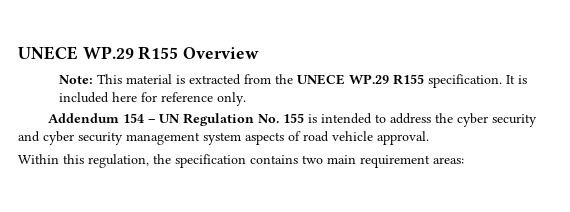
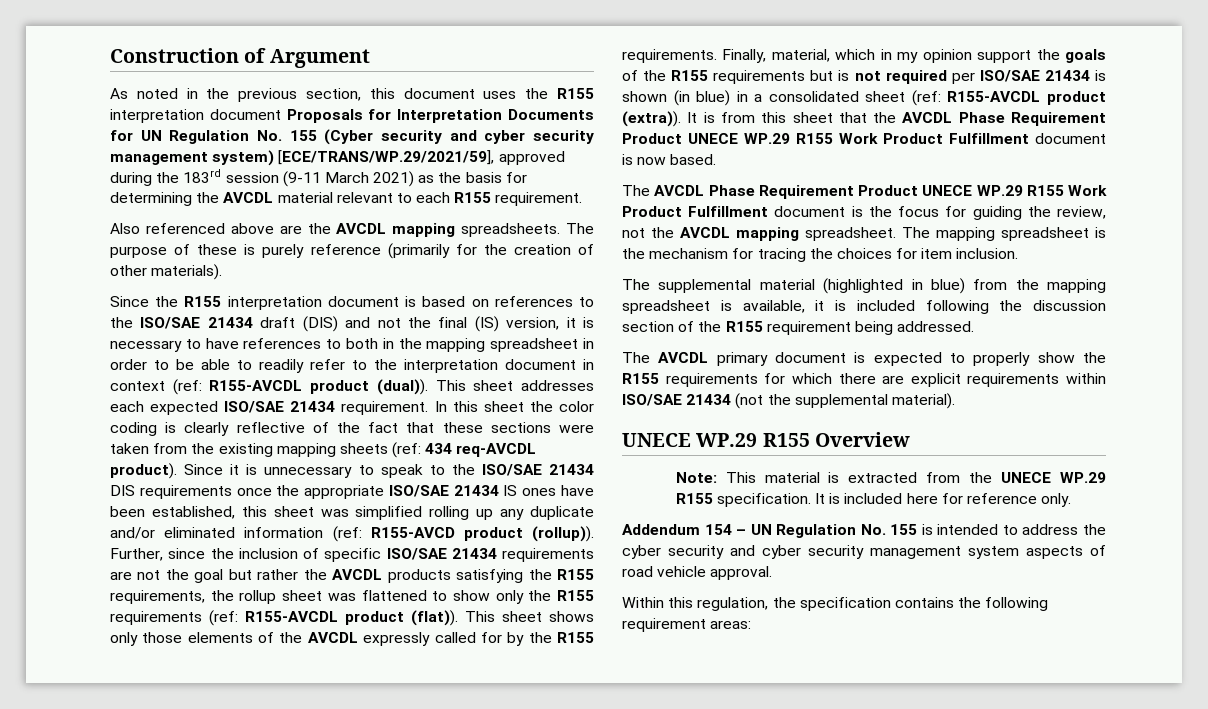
(18, 53) none -> [110,48,370,68] [110,88,594,102] [110,109,594,123] [110,129,594,145] [110,150,565,166] [110,169,527,187] [110,192,583,206] [110,223,594,237] [110,243,595,259] [110,264,223,280] [110,296,594,310] [110,316,594,332] [110,338,594,352] [110,359,594,373] [110,379,594,395] [110,401,594,415] [110,422,594,436] [110,442,537,458] [110,463,595,479] [110,485,594,499] [110,506,595,520] [110,526,594,542] [110,548,594,562] [110,569,594,583] [110,590,594,604] [110,610,594,626] [110,632,595,646] [622,49,1106,63] [622,70,1106,84] [622,90,1106,106] [622,111,1106,127] [622,133,1106,144] [622,154,717,165] [622,185,1107,199] [622,206,1106,220] [622,227,1106,241] [622,248,1019,262] [622,278,1106,294] [622,300,1106,314] [622,321,975,335] [622,352,1106,366] [622,373,1106,387] [622,393,955,409] Construction of Argument // As noted in the previous section, this document uses the R155 interpretation document Proposals for Interpretation Documents for UN Regulation No. 155 (Cyber security and cyber security management system) [ECE/TRANS/WP.29/2021/59], approved during the 183rd session (9-11 March 2021) as the basis for determining the AVCDL material relevant to each R155 requirement. // Also referenced above are the AVCDL mapping spreadsheets. The purpose of these is purely reference (primarily for the creation of other materials). // Since the R155 interpretation document is based on references to the ISO/SAE 21434 draft (DIS) and not the final (IS) version, it is necessary to have references to both in the mapping spreadsheet in order to be able to readily refer to the interpretation document in context (ref: R155-AVCDL product (dual)). This sheet addresses each expected ISO/SAE 21434 requirement. In this sheet the color coding is clearly reflective of the fact that these sections were taken from the existing mapping sheets (ref: 434 req-AVCDL product). Since it is unnecessary to speak to the ISO/SAE 21434 DIS requirements once the appropriate ISO/SAE 21434 IS ones have been established, this sheet was simplified rolling up any duplicate and/or eliminated information (ref: R155-AVCD product (rollup)). Further, since the inclusion of specific ISO/SAE 21434 requirements are not the goal but rather the AVCDL products satisfying the R155 requirements, the rollup sheet was flattened to show only the R155 requirements (ref: R155-AVCDL product (flat)). This sheet shows only those elements of the AVCDL expressly called for by the R155 requirements. Finally, material, which in my opinion support the goals of the R155 requirements but is not required per ISO/SAE 21434 is shown (in blue) in a consolidated sheet (ref: R155-AVCDL product (extra)). It is from this sheet that the AVCDL Phase Requirement Product UNECE WP.29 R155 Work Product Fulfillment document is now based. // The AVCDL Phase Requirement Product UNECE WP.29 R155 Work Product Fulfillment document is the focus for guiding the review, not the AVCDL mapping spreadsheet. The mapping spreadsheet is the mechanism for tracing the choices for item inclusion. // The supplemental material (highlighted in blue) from the mapping spreadsheet is available, it is included following the discussion section of the R155 requirement being addressed. // The AVCDL primary document is expected to properly show the R155 requirements for which there are explicit requirements within ISO/SAE 21434 (not the supplemental material). //
[302,155,356,164] two main -> [958,597,1049,611] the following

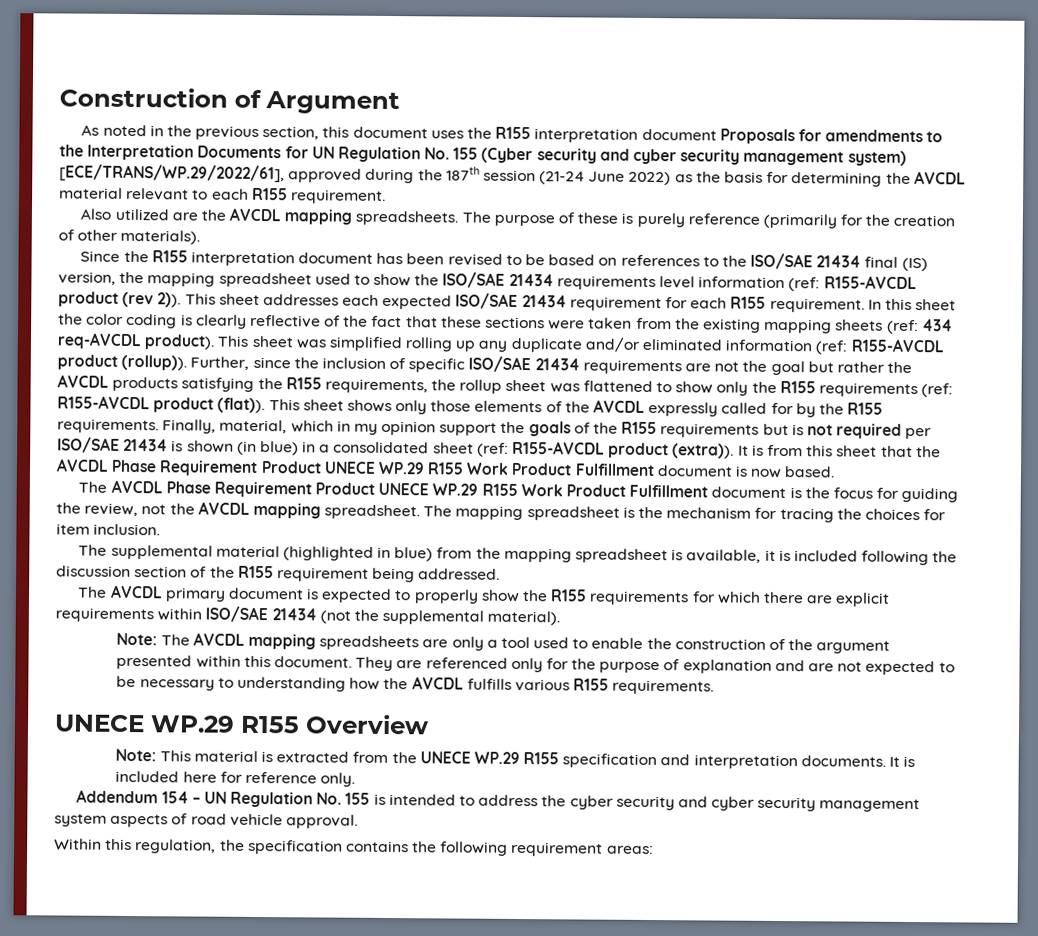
(392, 114) none -> [825,129,944,143] [59,144,84,157] amendments to the
[278,150,495,165] [ECE/TRANS/WP.29/2021/59], -> [59,163,285,183] [ECE/TRANS/WP.29/2022/61],
[183,169,415,187] 183rd session (9-11 March 2021) -> [445,166,672,186] 187th session (21-24 June 2022)
[145,223,274,234] referenced above -> [114,208,169,221] utilized
[405,296,417,307] is -> [376,252,546,266] has been revised to be
[260,316,594,332] [110,338,594,352] [110,359,594,373] [110,379,428,395] draft (DIS) and not the final (IS) version, it is necessary to have references to both in the mapping spreadsheet in order to be able to readily refer to the interpretation document in context (ref: R155-AVCDL product (dual)). -> [864,256,928,272] [58,271,917,292] [58,291,182,308] final (IS) version, the mapping spreadsheet used to show the ISO/SAE 21434 requirements level information (ref: R155-AVCDL product (rev 2)).
(336, 406) none -> [569,296,767,312] requirement for each R155
[184,464,595,478] [110,485,594,499] [110,506,267,519] Since it is unnecessary to speak to the ISO/SAE 21434 DIS requirements once the appropriate ISO/SAE 21434 IS ones have been established, this -> [217,335,250,347] This
[370,527,455,538] R155-AVCD -> [850,338,945,353] R155-AVCDL
(955, 401) none -> [116,632,891,654] [116,654,955,676] [116,675,715,695] // Note: The AVCDL mapping spreadsheets are only a tool used to enable the construction of the argument presented within this document. They are referenced only for the purpose of explanation and are not expected to be necessary to understanding how the AVCDL fulfills various R155 requirements.
[716,493,811,507] specification. -> [562,753,886,770] specification and interpretation documents.

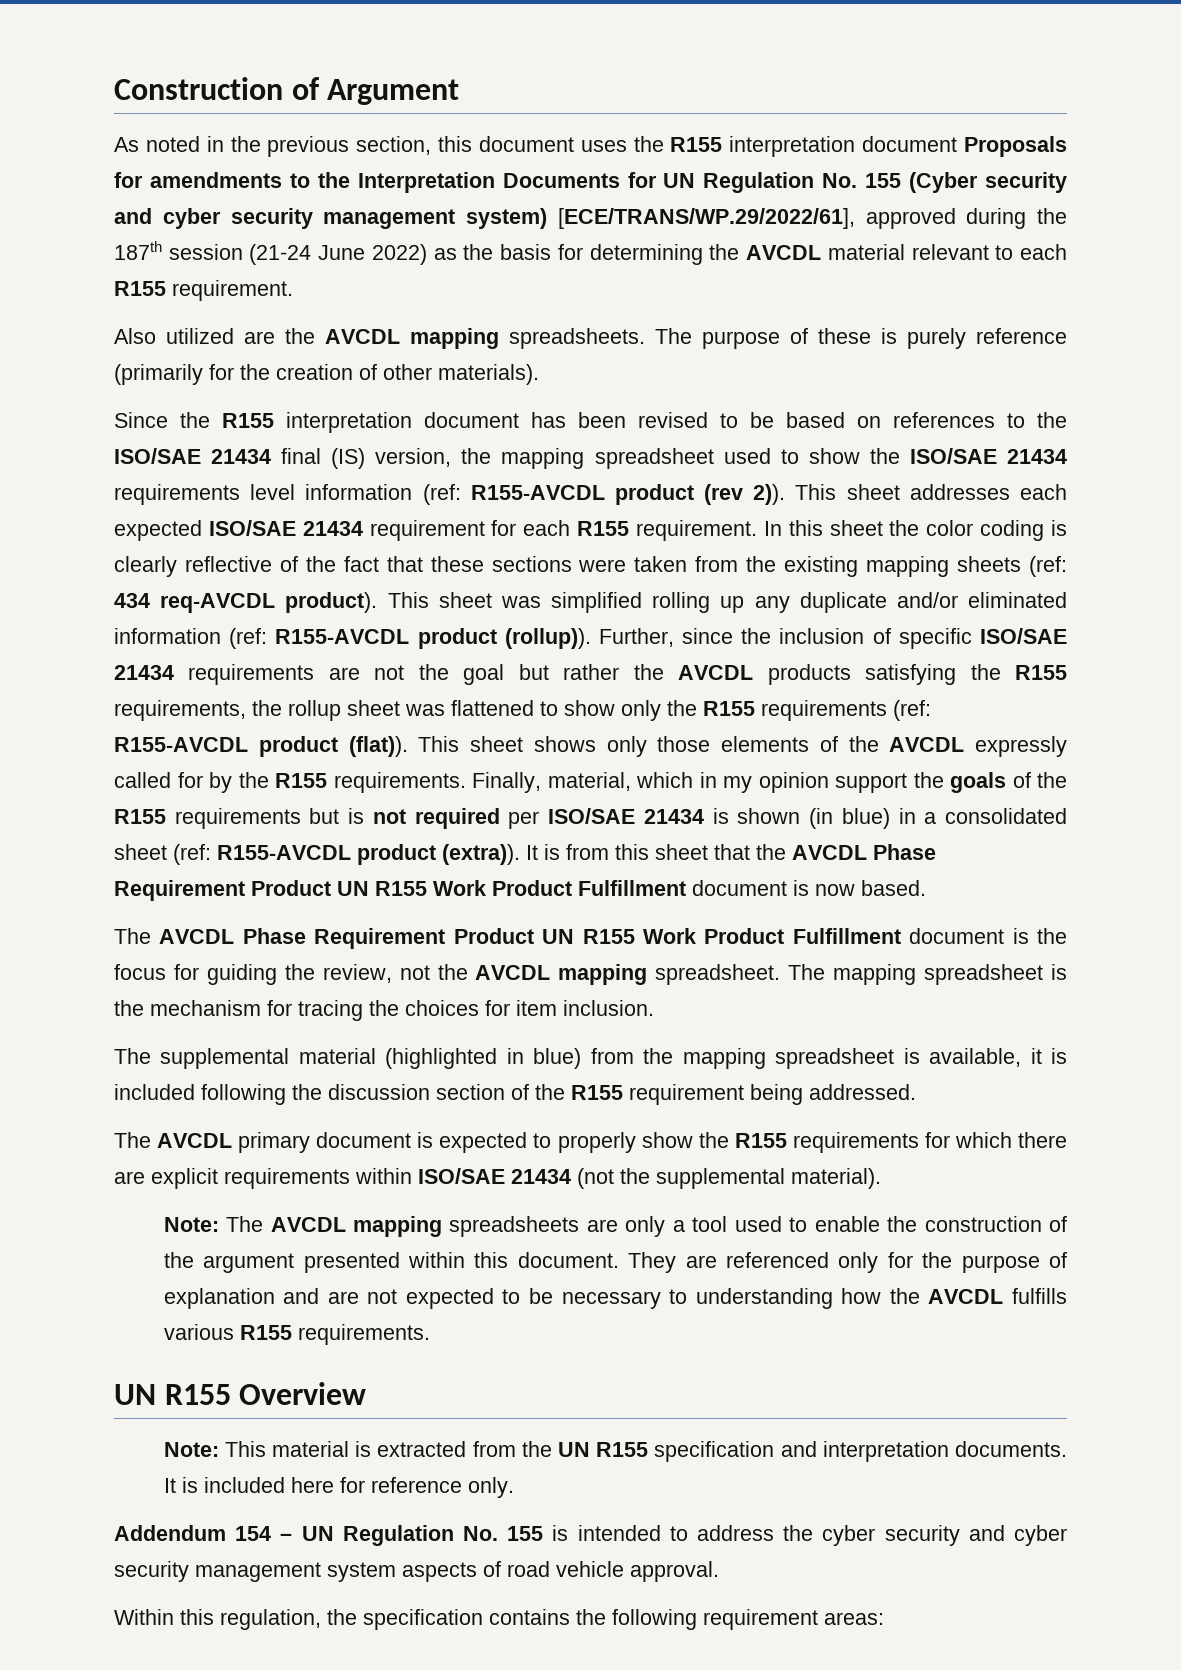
[323,461,425,475] UNECE WP.29 -> [337,881,369,896] UN
[378,482,479,496] UNECE WP.29 -> [542,929,575,944] UN
[54,714,235,733] UNECE WP.29 -> [114,1384,156,1405] UN
[419,751,520,765] UNECE WP.29 -> [558,1442,591,1457] UN

